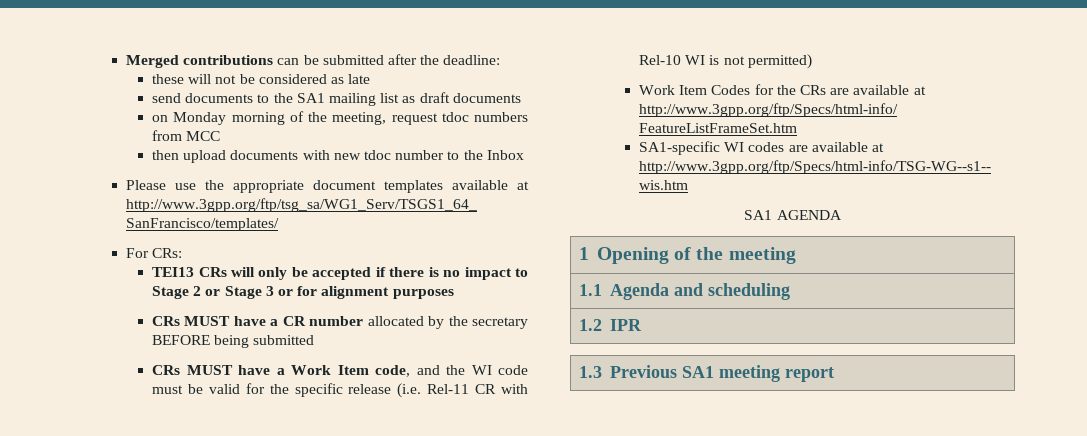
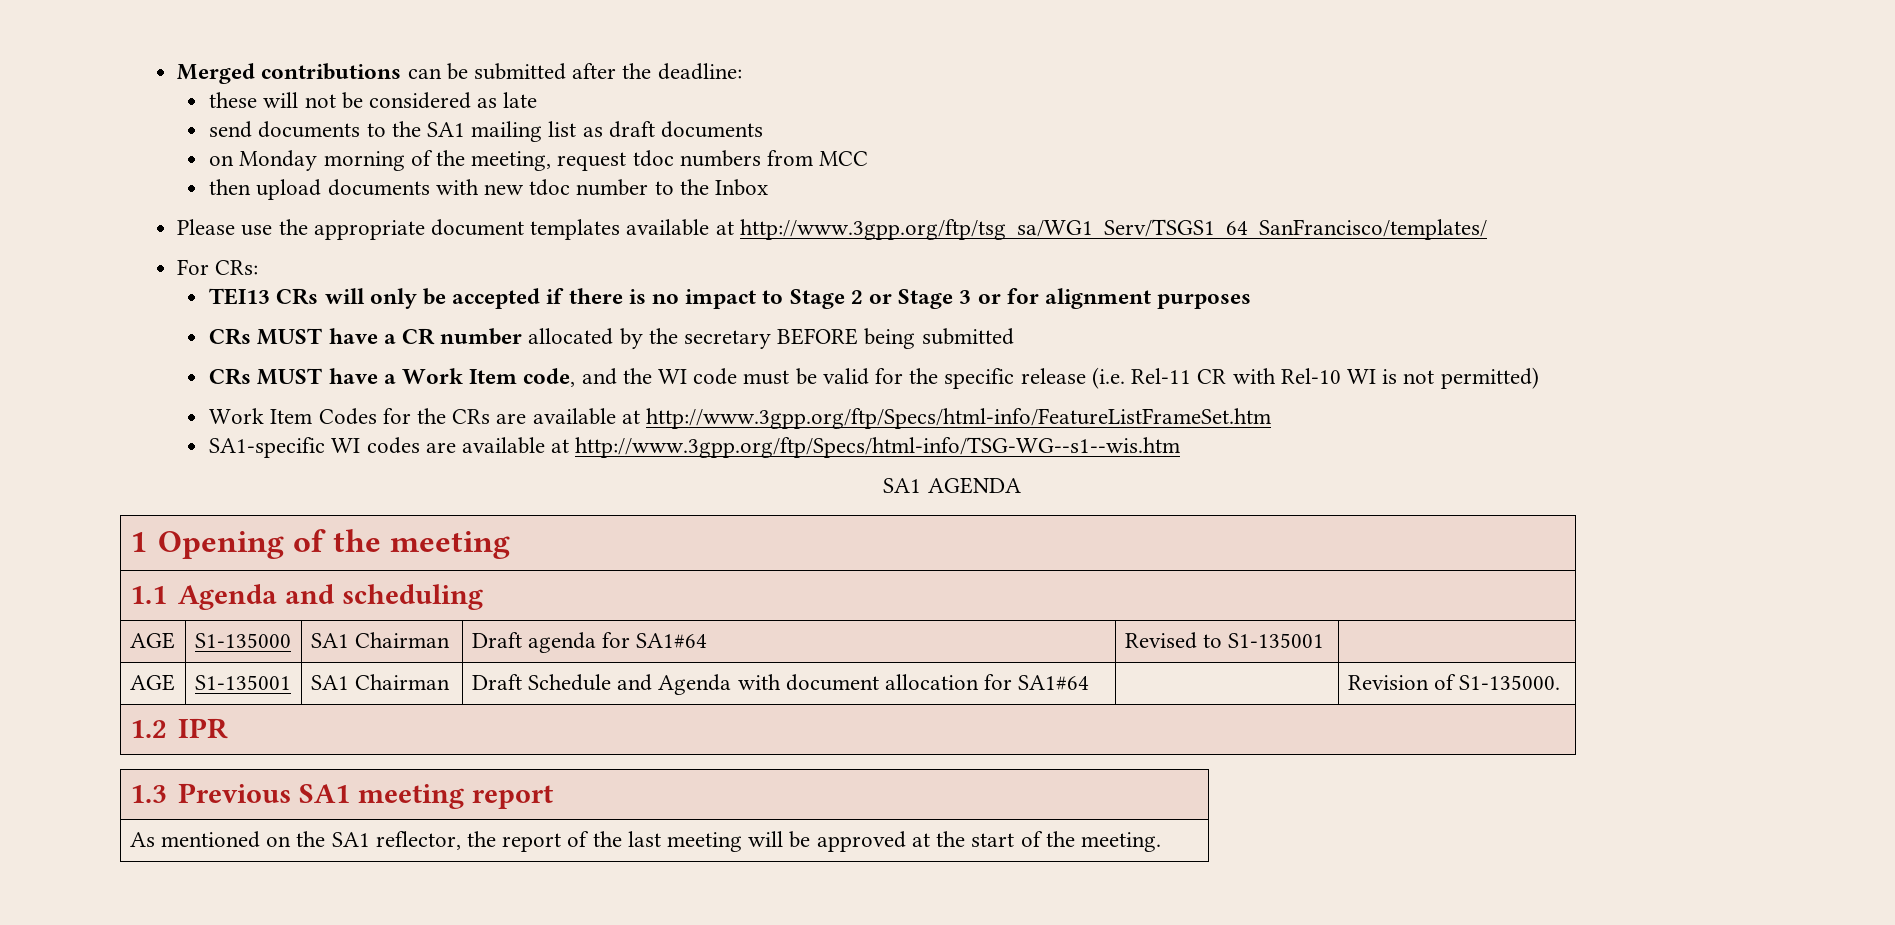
(790, 291) none -> [129,632,175,649] [194,633,291,648] [310,632,450,648] [471,632,708,653] [1124,632,1325,649] [129,674,175,691] [194,675,291,690] [310,674,450,690] [471,674,1090,695] [1347,674,1561,690] // AGE | S1-135000 | SA1 Chairman | Draft agenda for SA1#64 | Revised to S1-135001 | // AGE | S1-135001 | SA1 Chairman | Draft Schedule and Agenda with document allocation for SA1#64 | | Revision of S1-135000.
(834, 374) none -> [129,831,1161,852] // As mentioned on the SA1 reflector, the report of the last meeting will be approved at the start of the meeting.

